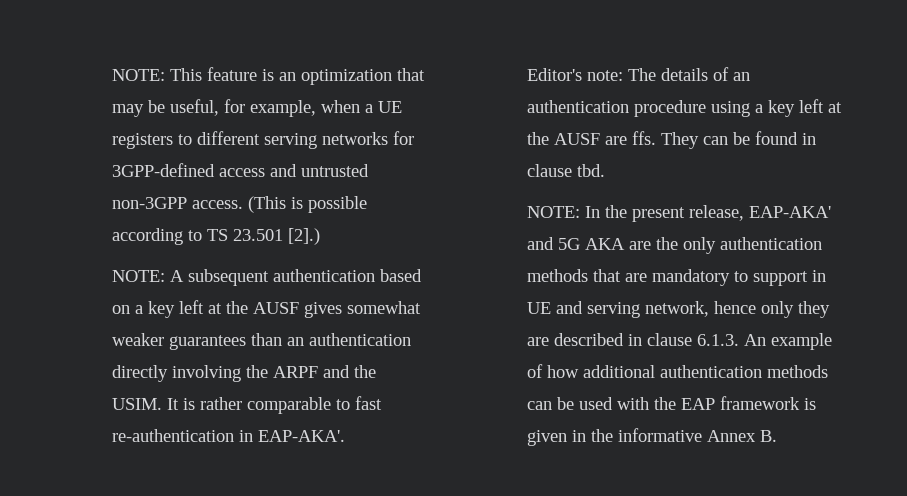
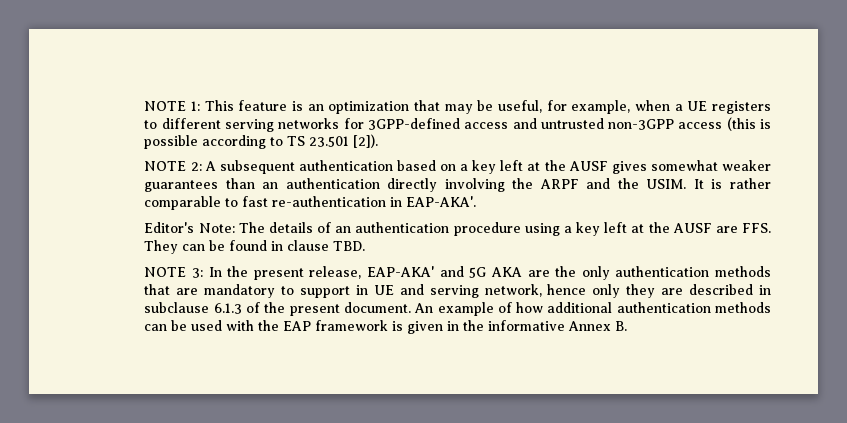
[112,69,166,81] NOTE: -> [144,101,201,111] NOTE 1:
[192,196,287,213] access. (This -> [678,117,756,131] access (this
[288,228,321,245] [112,270,166,282] [2].) // NOTE: -> [353,134,379,148] [144,161,202,171] [2]). // NOTE 2:
[587,70,624,81] note: -> [198,223,235,233] Note:
[632,131,657,145] ffs. -> [741,223,771,233] FFS.
[577,164,606,177] [527,206,581,218] tbd. // NOTE: -> [333,241,366,251] [144,267,204,278] TBD. // NOTE 3:
[647,333,740,346] clause 6.1.3. -> [144,302,411,316] subclause 6.1.3 of the present document.

